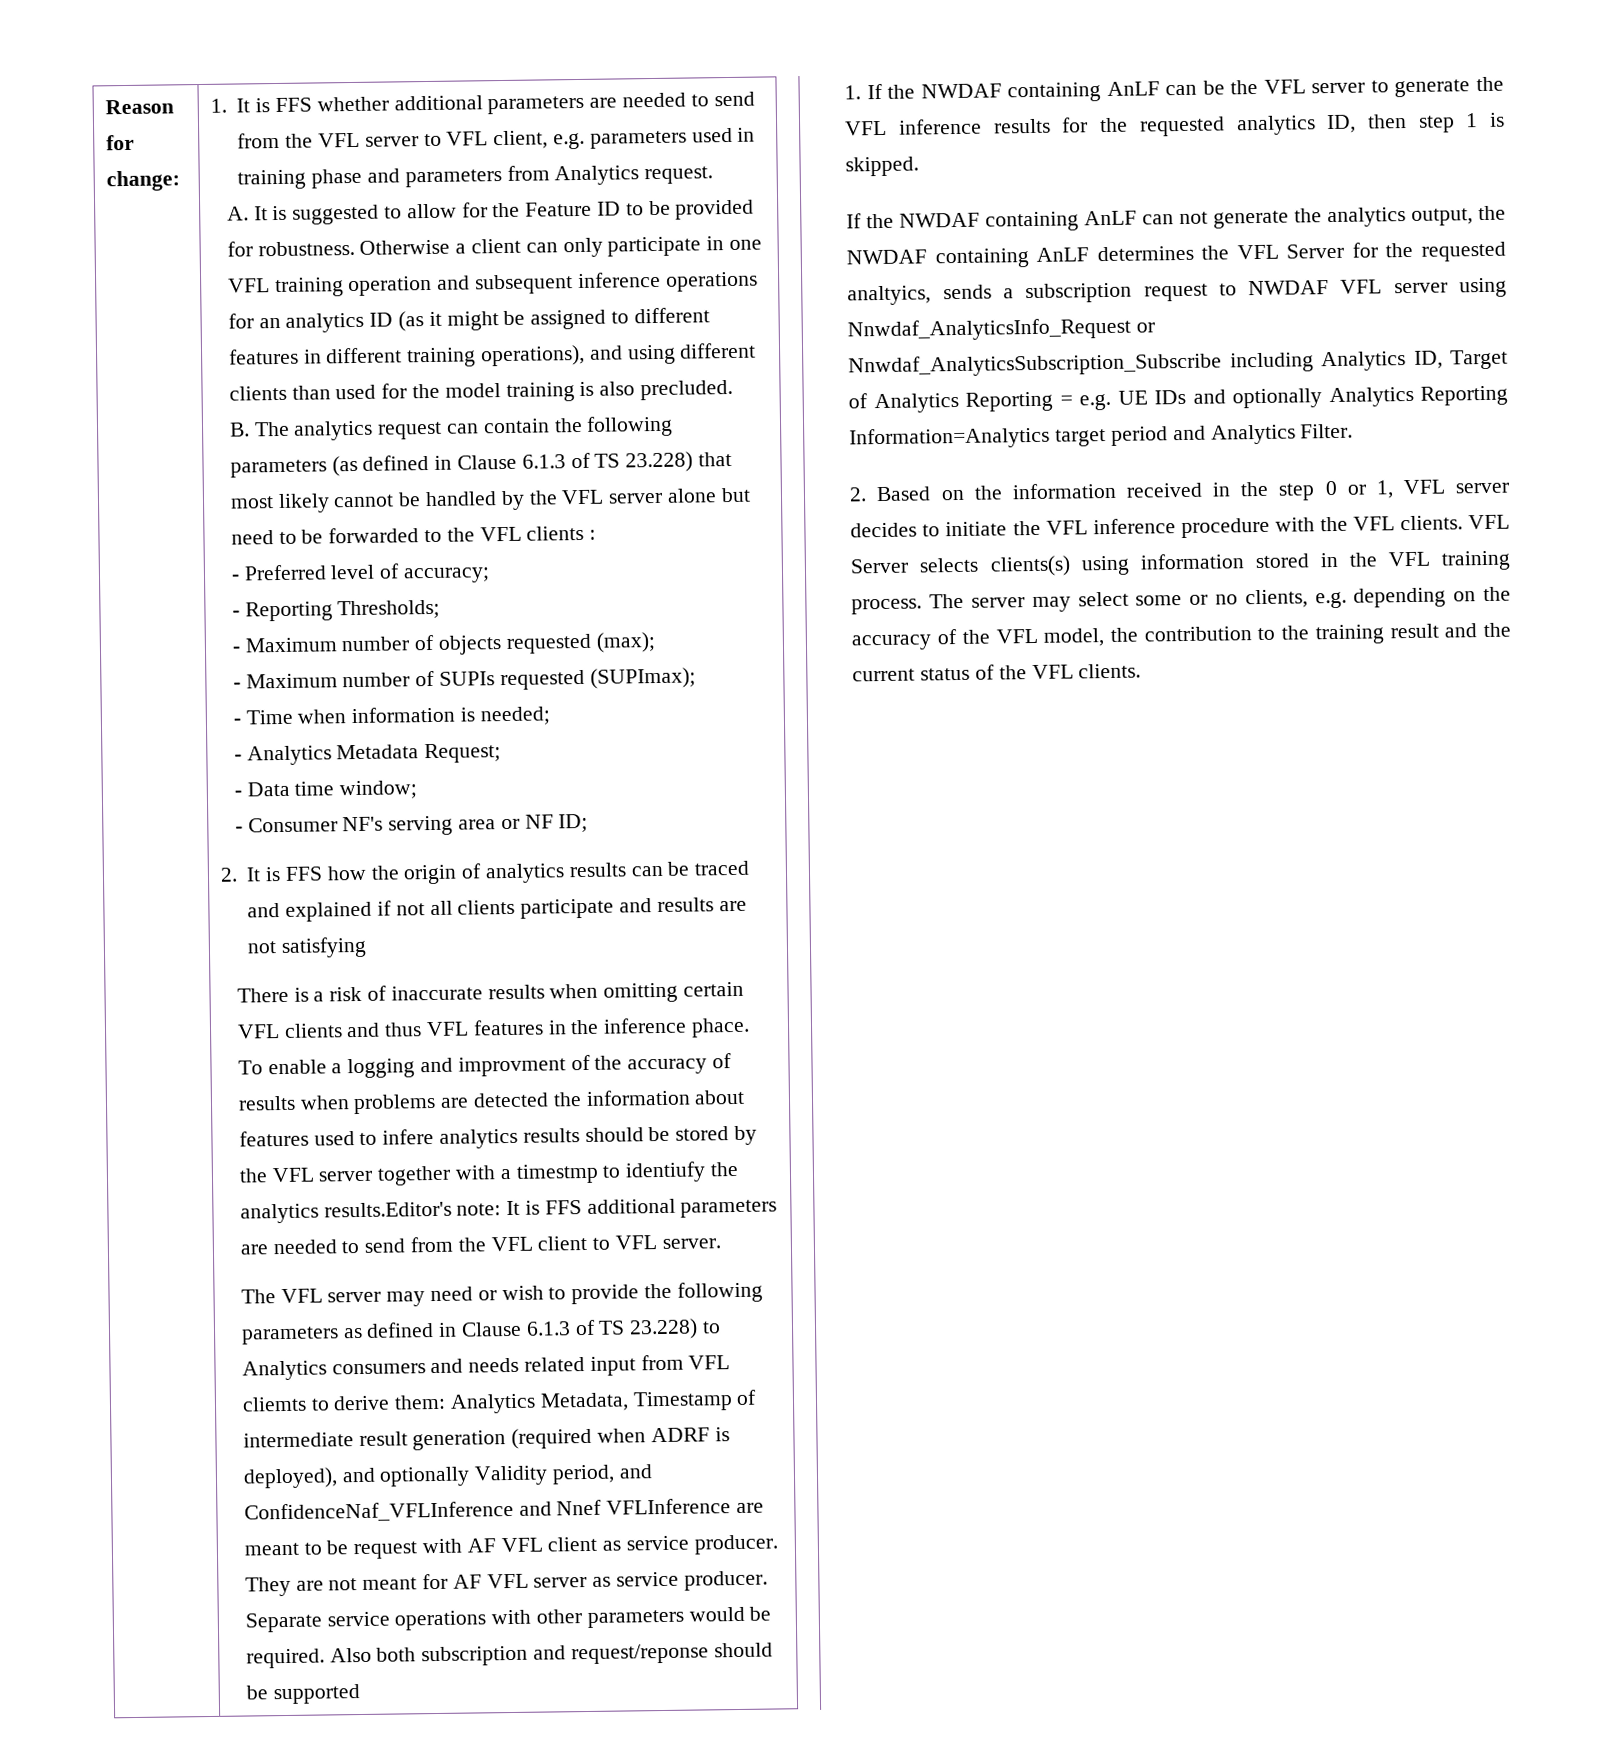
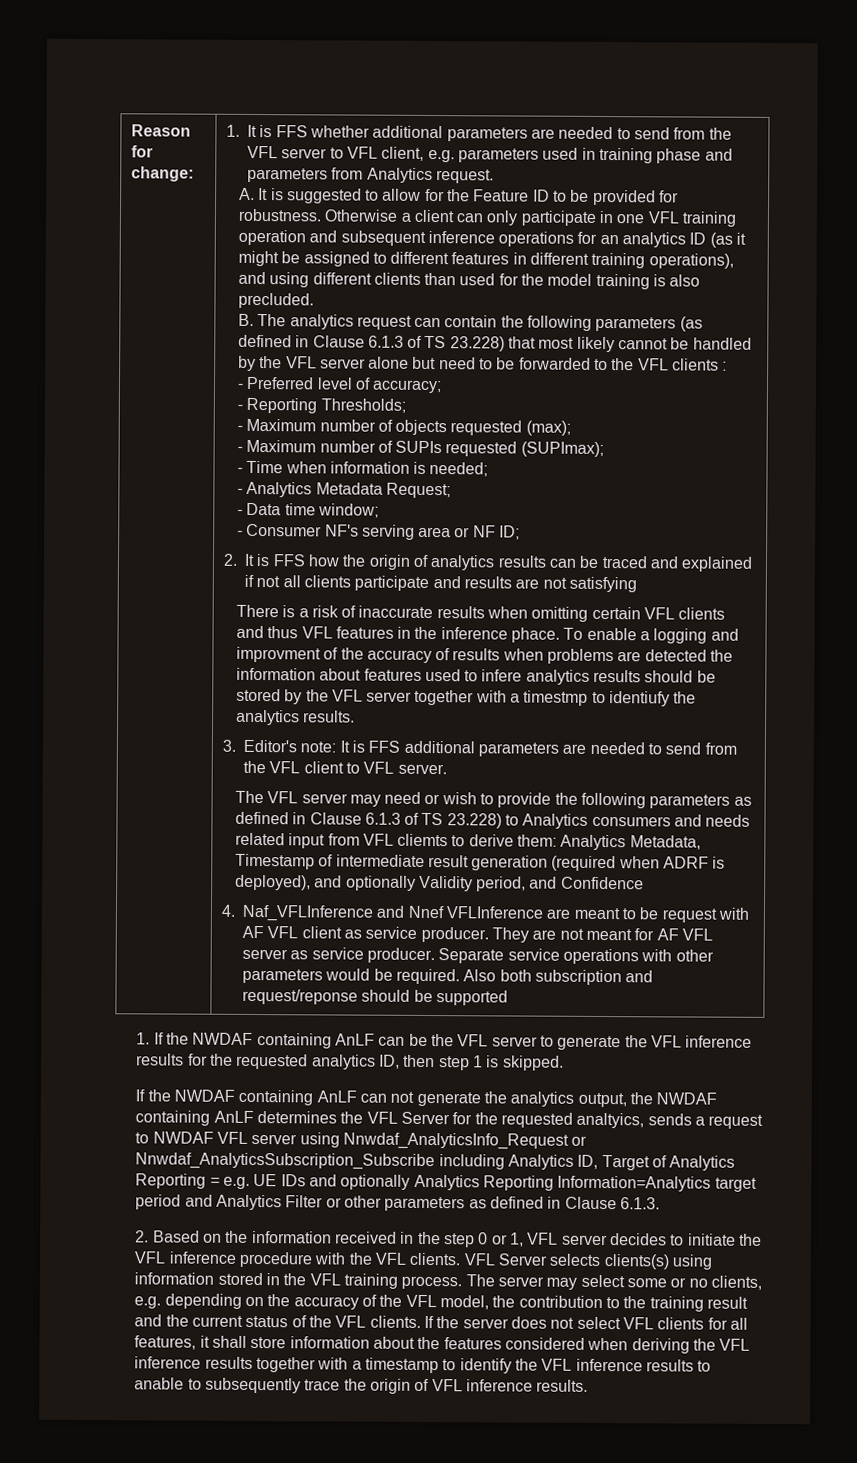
[323,1201,452,1218] results.Editor's -> [303,710,356,723] [222,739,298,753] results. // 3. Editor's
[243,1500,514,1523] ConfidenceNaf_VFLInference -> [560,876,644,890] [221,904,374,922] Confidence // 4. Naf_VFLInference
[1025,282,1133,304] subscription -> (705, 1121) none
[1300,423,1354,439] Filter. -> [285,1195,660,1212] Filter or other parameters as defined in Clause 6.1.3.
(1142, 671) none -> [423,1315,748,1330] [134,1335,751,1354] [134,1356,712,1374] [134,1377,589,1394] If the server does not select VFL clients for all features, it shall store information about the features considered when deriving the VFL inference results together with a timestamp to identify the VFL inference results to anable to subsequently trace the origin of VFL inference results.

